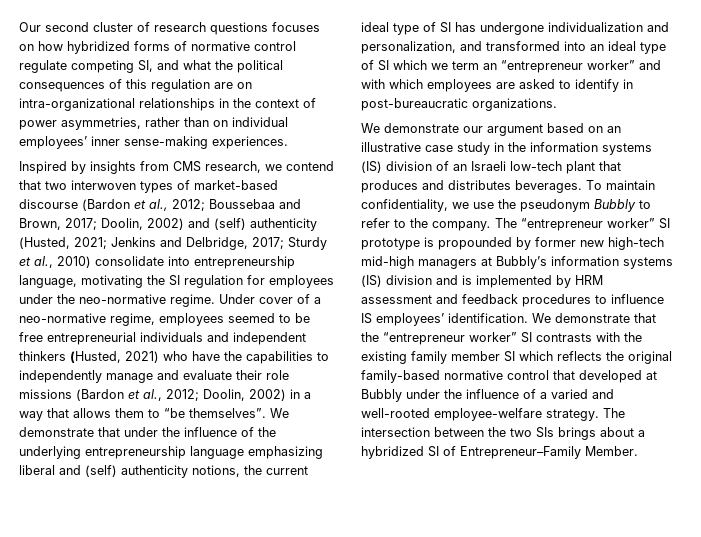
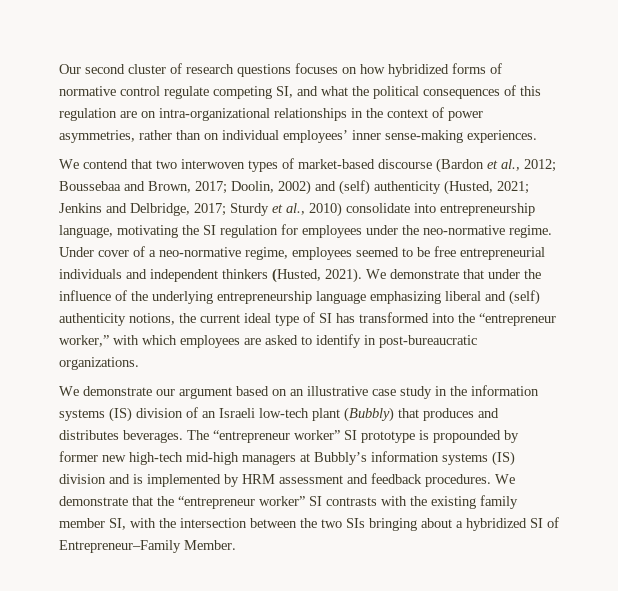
[19,161,282,174] Inspired by insights from CMS research, we -> [59,159,79,169] We
[125,351,329,364] [19,370,289,383] [19,389,311,401] [19,408,266,421] 2021) who have the capabilities to independently manage and evaluate their role missions (Bardon et al., 2012; Doolin, 2002) in a way that allows them to “be themselves”. -> [325,268,362,283] 2021).
[480,22,669,35] [361,41,666,54] [361,60,661,73] undergone individualization and personalization, and transformed into an ideal type of SI which we term an “entrepreneur worker” and -> [359,312,556,326] [59,335,109,347] transformed into the “entrepreneur worker,”
(595, 167) none -> [344,407,394,422] (Bubbly)
[586,180,655,190] [361,199,651,212] [361,218,491,231] To maintain confidentiality, we use the pseudonym Bubbly to refer to the company. -> (183, 436) none
[522,294,664,307] [361,313,528,326] procedures to influence IS employees’ identification. -> [425,474,491,487] procedures.
[504,351,672,364] [361,370,657,383] [361,389,614,402] [361,408,625,421] SI which reflects the original family-based normative control that developed at Bubbly under the influence of a varied and well-rooted employee-welfare strategy. The -> [109,518,176,530] SI, with the
[558,427,596,440] brings -> [369,518,417,531] bringing

